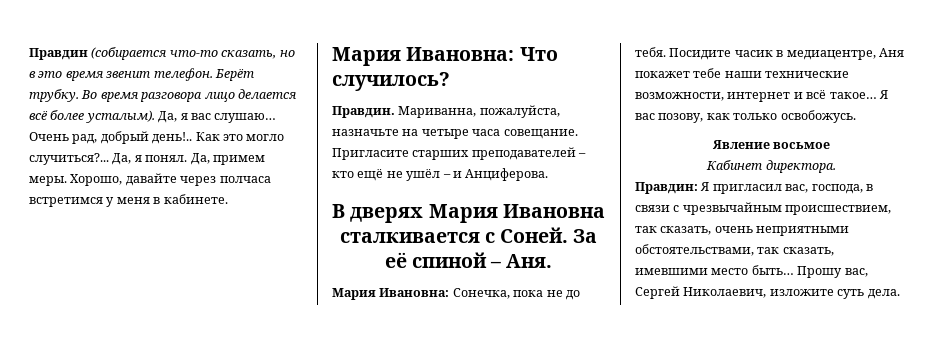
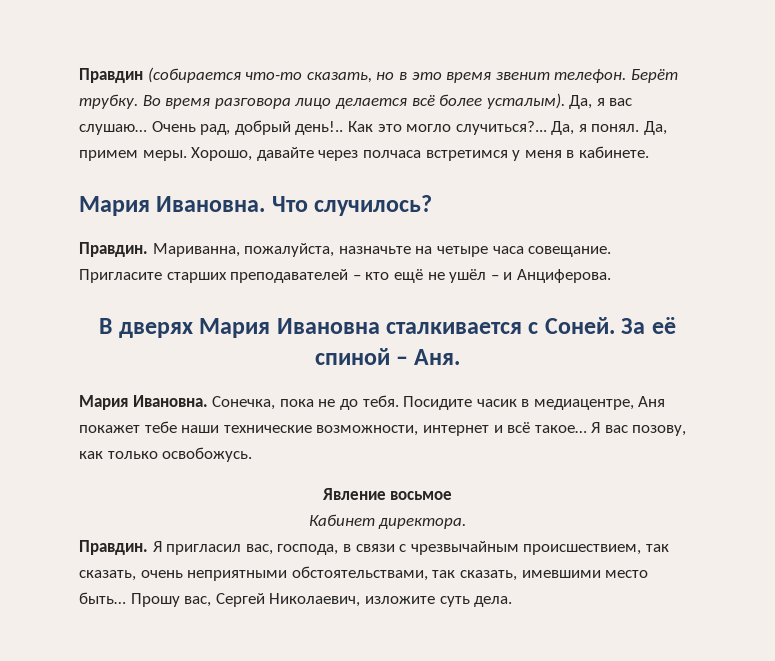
[406,47,515,61] Ивановна: -> [156,196,266,212] Ивановна.
[379,288,450,297] Ивановна: -> [132,395,208,407] Ивановна.
[635,182,698,194] Правдин: -> [79,540,148,555] Правдин.

